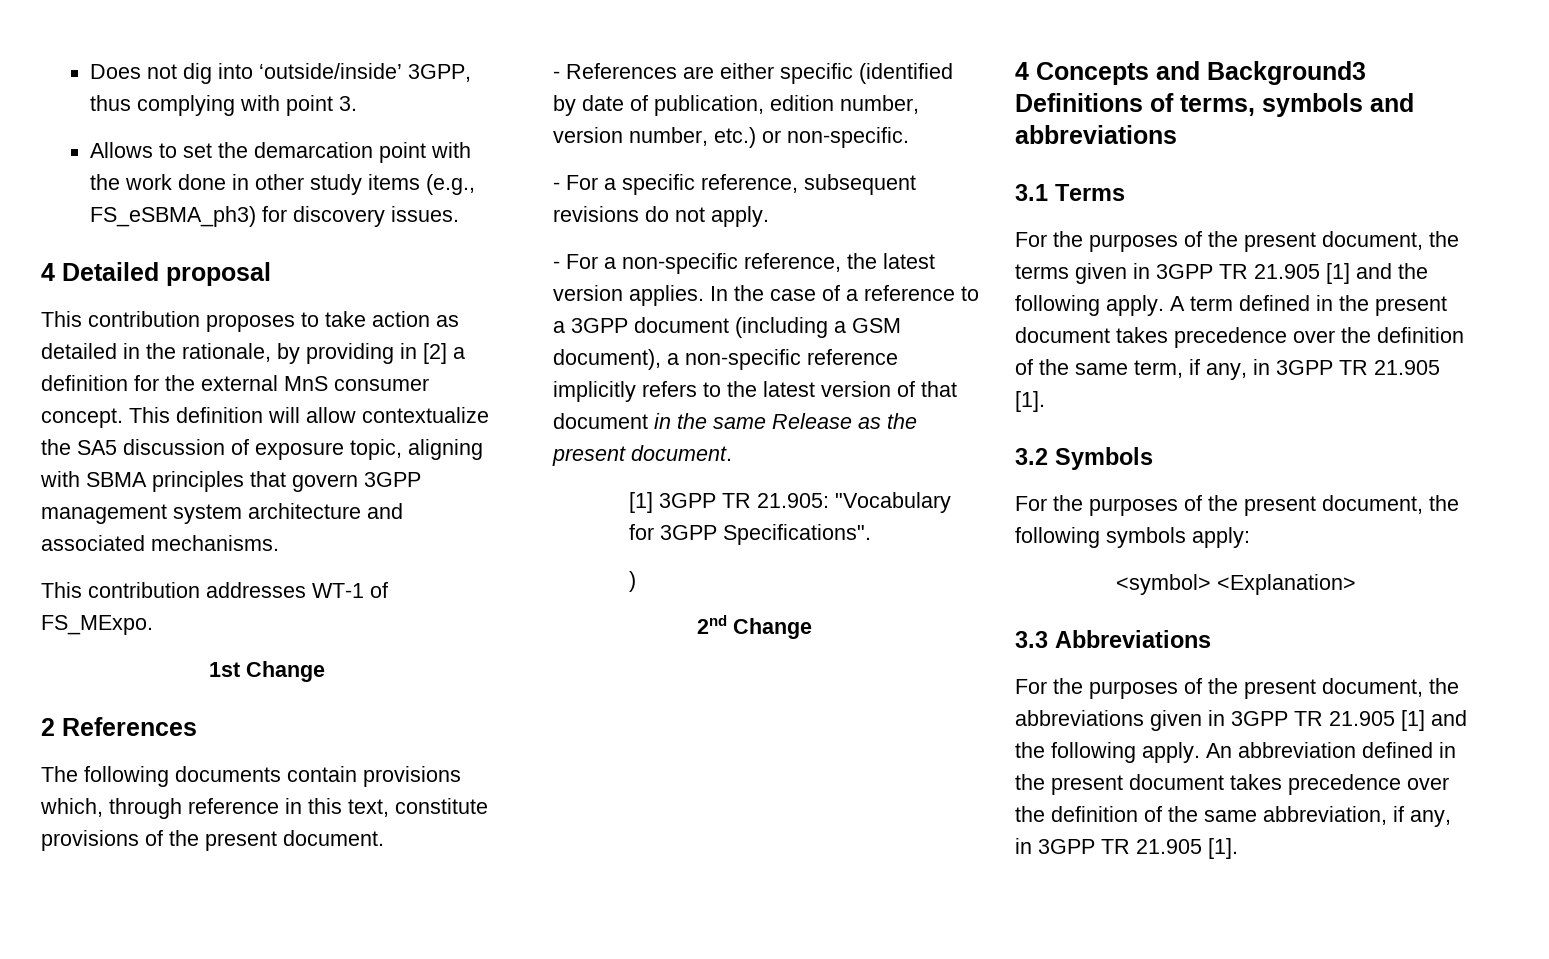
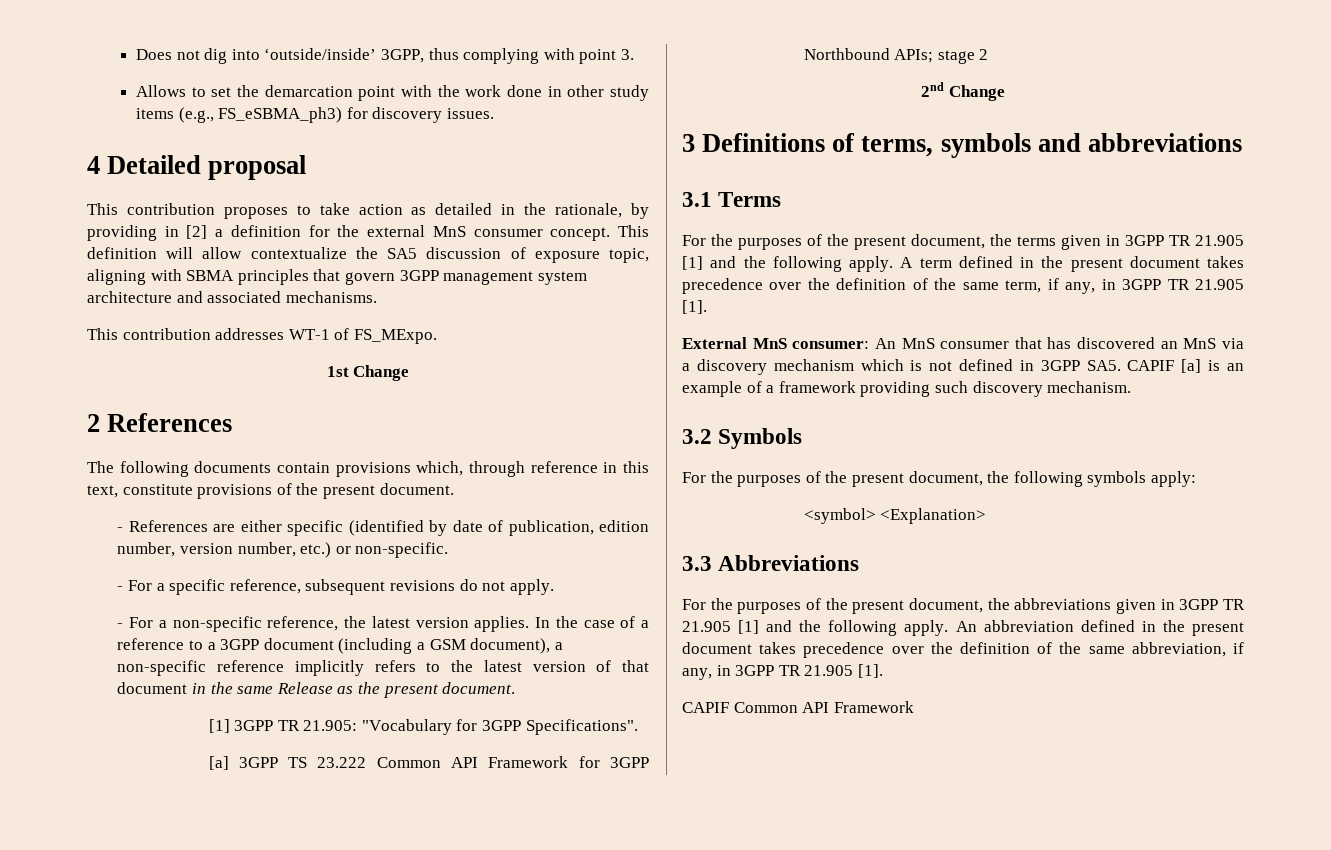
[629,571,637,592] [696,615,812,639] [1015,61,1366,85] ) // 2nd Change // 4 Concepts and Background3 -> [208,756,649,770] [803,48,989,64] [921,82,1005,101] [682,134,695,152] [a] 3GPP TS 23.222 Common API Framework for 3GPP Northbound APIs; stage 2 // 2nd Change // 3
(1045, 401) none -> [682,337,1244,349] [682,359,1244,375] [682,381,1132,397] // External MnS consumer: An MnS consumer that has discovered an MnS via a discovery mechanism which is not defined in 3GPP SA5. CAPIF [a] is an example of a framework providing such discovery mechanism.
(1238, 848) none -> [682,701,914,713] // CAPIF Common API Framework

